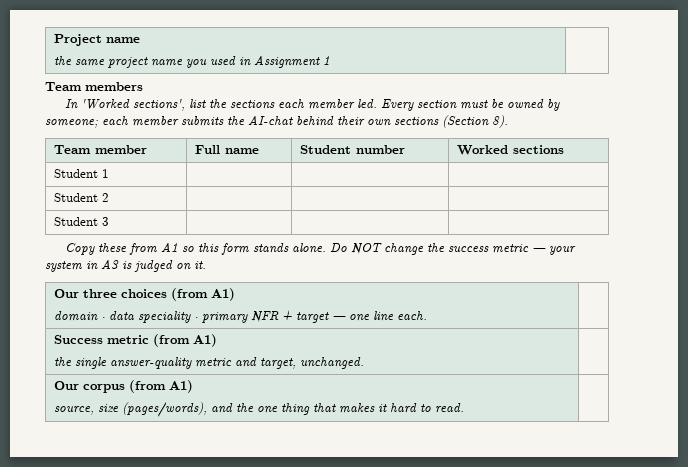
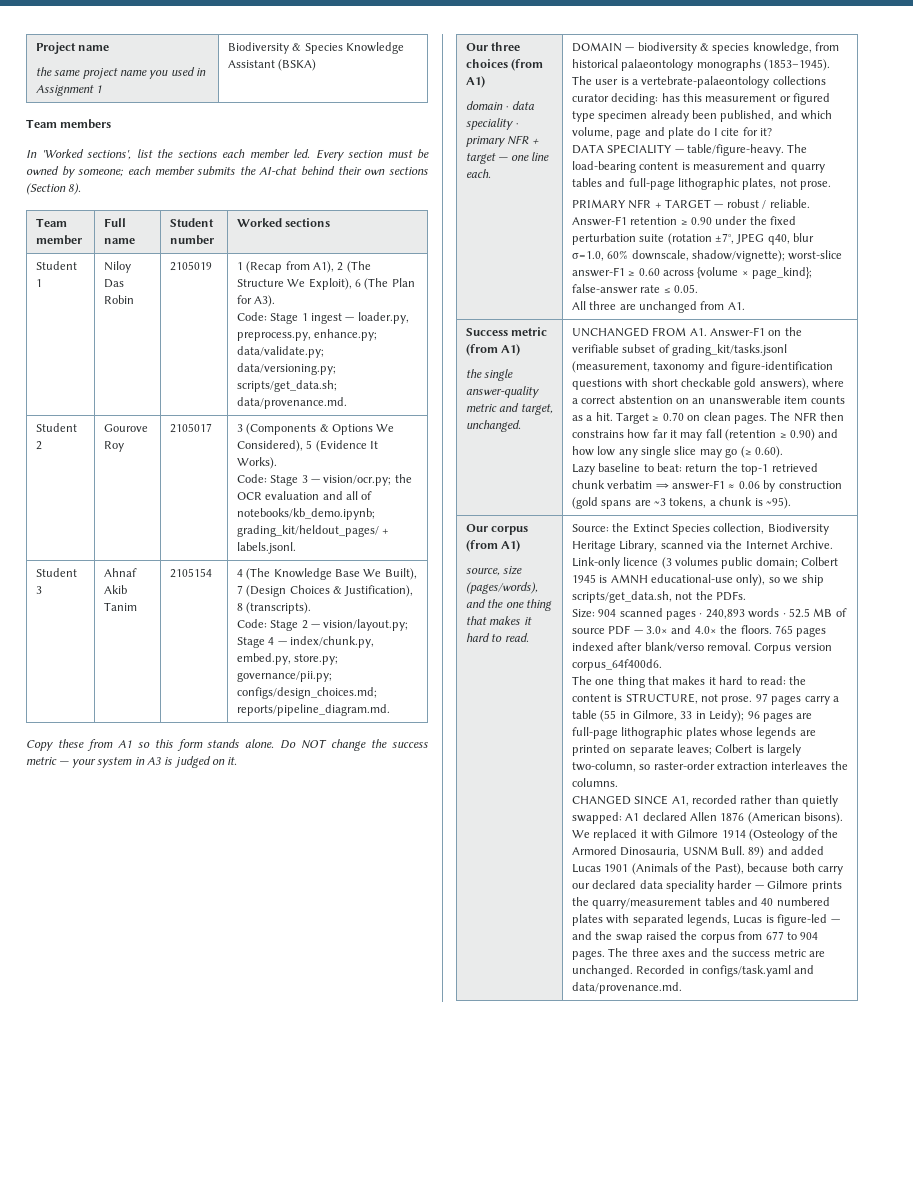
(330, 60) none -> [227,42,405,54] [227,59,317,71] Biodiversity & Species Knowledge Assistant (BSKA)
[53,193,109,202] [53,217,109,226] | | // Student 2 | | | // Student 3 | | | -> [103,261,131,273] [103,279,124,288] [103,295,134,304] [169,261,212,271] [236,261,371,273] [236,278,415,290] [236,295,276,307] [236,312,409,324] [236,329,378,341] [236,346,324,358] [236,363,336,375] [236,380,337,392] [236,397,347,409] [35,423,77,432] [35,441,42,450] [103,424,148,432] [103,441,124,452] [169,423,212,433] [236,423,395,435] [236,440,379,452] [236,457,277,469] [236,474,412,486] [236,491,373,500] [236,508,375,520] [236,525,390,537] [236,542,296,554] [35,568,77,577] [35,586,42,594] [103,568,137,577] [103,585,127,594] [103,602,137,611] [169,568,212,578] [236,568,417,580] [236,585,414,597] [236,602,312,614] [236,619,409,631] [236,636,375,648] [236,653,339,665] [236,671,332,682] [236,687,377,699] [236,704,390,716] Niloy Das Robin | 2105019 | 1 (Recap from A1), 2 (The Structure We Exploit), 6 (The Plan for A3). // Code: Stage 1 ingest — loader.py, preprocess.py, enhance.py; data/validate.py; data/versioning.py; scripts/get_data.sh; data/provenance.md. // Student 2 | Gourove Roy | 2105017 | 3 (Components & Options We Considered), 5 (Evidence It Works). // Code: Stage 3 — vision/ocr.py; the OCR evaluation and all of notebooks/kb_demo.ipynb; grading_kit/heldout_pages/ + labels.jsonl. // Student 3 | Ahnaf Akib Tanim | 2105154 | 4 (The Knowledge Base We Built), 7 (Design Choices & Justification), 8 (transcripts). // Code: Stage 2 — vision/layout.py; Stage 4 — index/chunk.py, embed.py, store.py; governance/pii.py; configs/design_choices.md; reports/pipeline_diagram.md.
(427, 315) none -> [571,42,840,54] [571,59,831,71] [571,76,826,88] [571,93,831,105] [571,110,833,122] [571,127,772,139] [571,144,808,156] [571,161,825,173] [571,178,832,190] [571,199,810,209] [571,216,797,226] [571,233,815,245] [571,250,843,262] [571,267,813,279] [571,284,699,294] [571,301,745,313] DOMAIN — biodiversity & species knowledge, from historical palaeontology monographs (1853–1945). The user is a vertebrate-palaeontology collections curator deciding: has this measurement or figured type specimen already been published, and which volume, page and plate do I cite for it? // DATA SPECIALITY — table/figure-heavy. The load-bearing content is measurement and quarry tables and full-page lithographic plates, not prose. // PRIMARY NFR + TARGET — robust / reliable. Answer-F1 retention ≥ 0.90 under the fixed perturbation suite (rotation ±7°, JPEG q40, blur σ=1.0, 60% downscale, shadow/vignette); worst-slice answer-F1 ≥ 0.60 across {volume × page_kind}; false-answer rate ≤ 0.05. // All three are unchanged from A1.
(364, 363) none -> [571,327,802,337] [571,344,788,356] [571,361,834,373] [571,378,845,390] [571,395,845,405] [571,412,845,424] [571,429,839,441] [571,446,783,458] [571,463,818,475] [571,480,842,492] [571,497,791,509] UNCHANGED FROM A1. Answer-F1 on the verifiable subset of grading_kit/tasks.jsonl (measurement, taxonomy and figure-identification questions with short checkable gold answers), where a correct abstention on an unanswerable item counts as a hit. Target ≥ 0.70 on clean pages. The NFR then constrains how far it may fall (retention ≥ 0.90) and how low any single slice may go (≥ 0.60). // Lazy baseline to beat: return the top-1 retrieved chunk verbatim ⇒ answer-F1 ≈ 0.06 by construction (gold spans are ~3 tokens, a chunk is ~95).
(464, 408) none -> [571,523,829,535] [571,540,834,552] [571,557,839,569] [571,574,824,586] [571,591,747,603] [571,608,847,620] [571,625,827,637] [571,642,832,654] [571,659,662,671] [571,676,807,688] [571,693,839,705] [571,710,813,722] [571,727,816,739] [571,744,802,756] [571,761,848,772] [571,778,618,787] [571,795,839,807] [571,812,844,824] [571,829,838,841] [571,846,825,858] [571,863,843,875] [571,880,842,892] [571,897,830,909] [571,914,840,926] [571,931,819,943] [571,948,825,960] [571,965,815,977] [571,982,682,994] Source: the Extinct Species collection, Biodiversity Heritage Library, scanned via the Internet Archive. Link-only licence (3 volumes public domain; Colbert 1945 is AMNH educational-use only), so we ship scripts/get_data.sh, not the PDFs. // Size: 904 scanned pages · 240,893 words · 52.5 MB of source PDF — 3.0× and 4.0× the floors. 765 pages indexed after blank/verso removal. Corpus version corpus_64f400d6. // The one thing that makes it hard to read: the content is STRUCTURE, not prose. 97 pages carry a table (55 in Gilmore, 33 in Leidy); 96 pages are full-page lithographic plates whose legends are printed on separate leaves; Colbert is largely two-column, so raster-order extraction interleaves the columns. // CHANGED SINCE A1, recorded rather than quietly swapped: A1 declared Allen 1876 (American bisons). We replaced it with Gilmore 1914 (Osteology of the Armored Dinosauria, USNM Bull. 89) and added Lucas 1901 (Animals of the Past), because both carry our declared data speciality harder — Gilmore prints the quarry/measurement tables and 40 numbered plates with separated legends, Lucas is figure-led — and the swap raised the corpus from 677 to 904 pages. The three axes and the success metric are unchanged. Recorded in configs/task.yaml and data/provenance.md.

